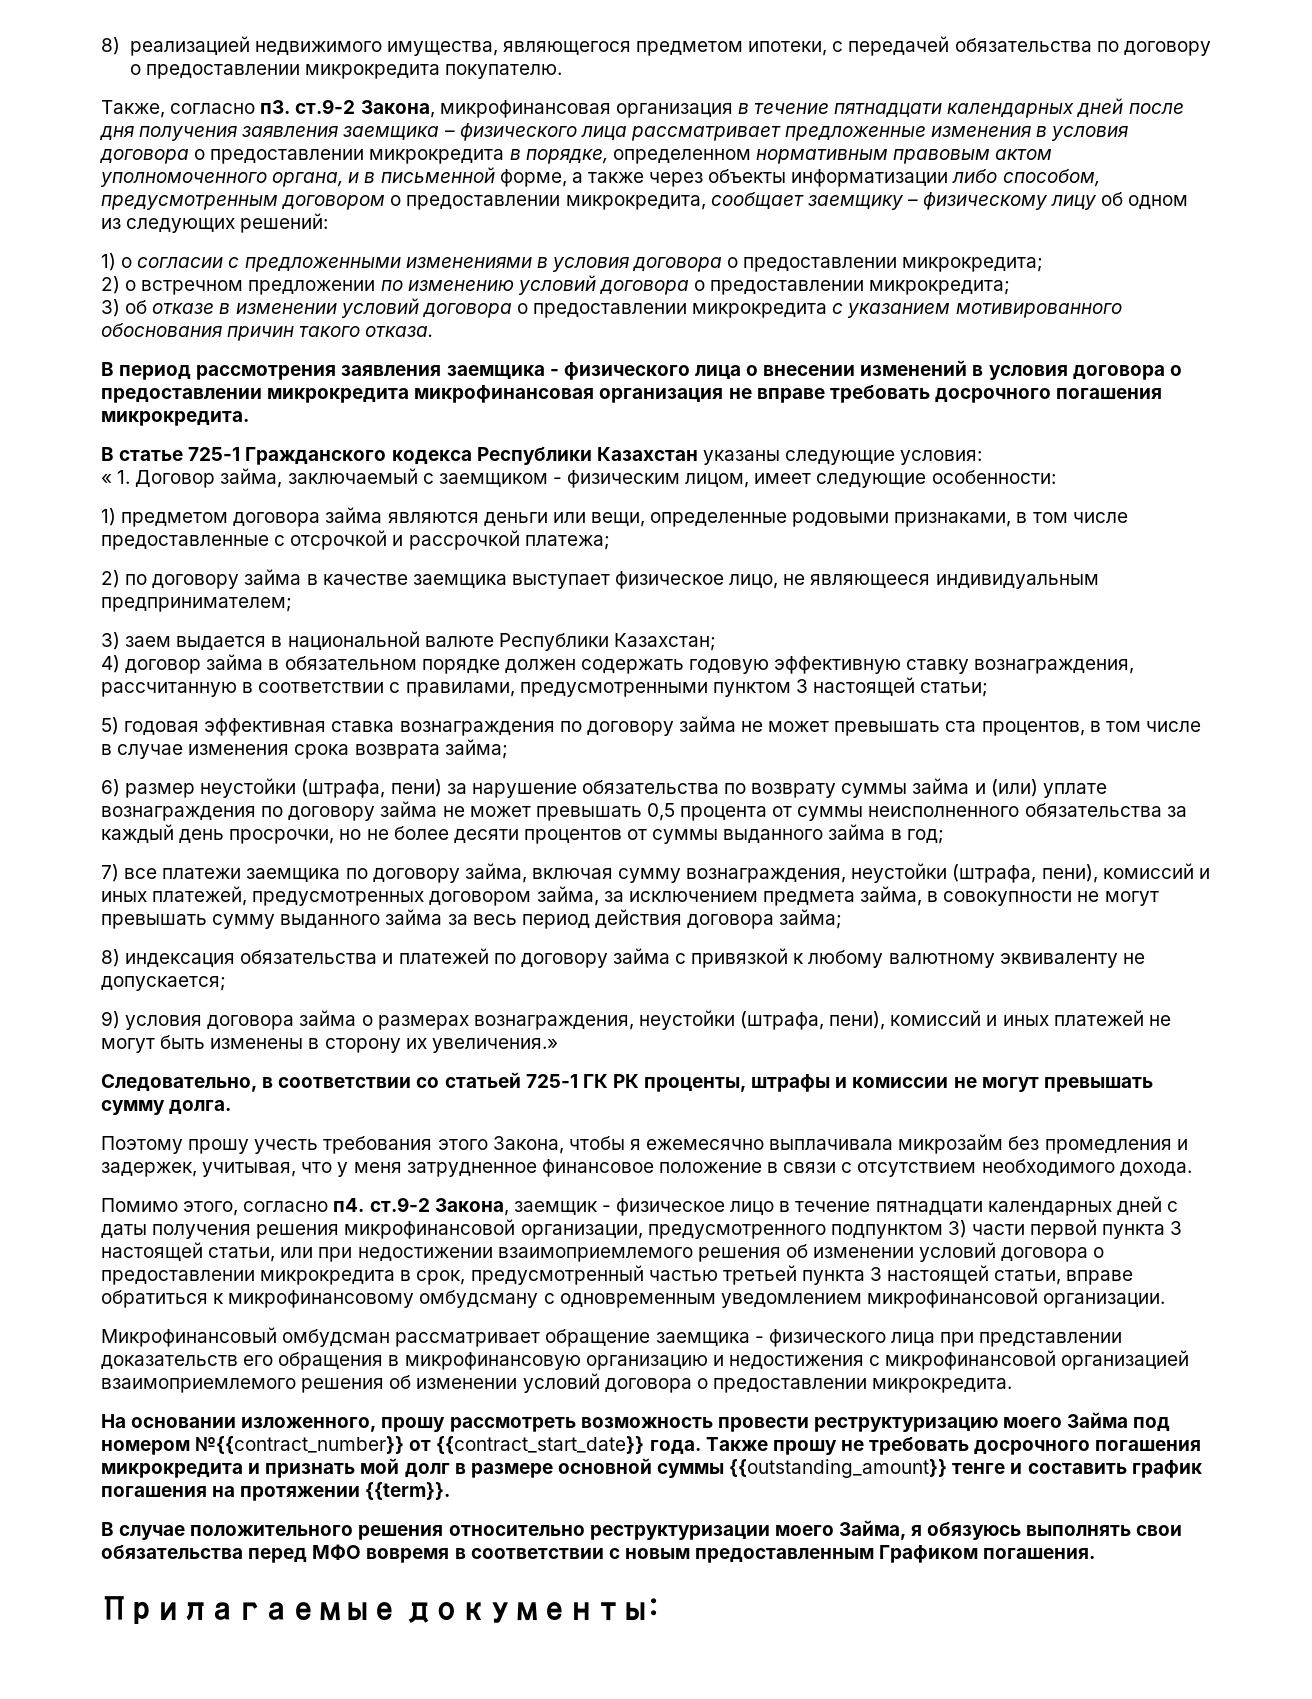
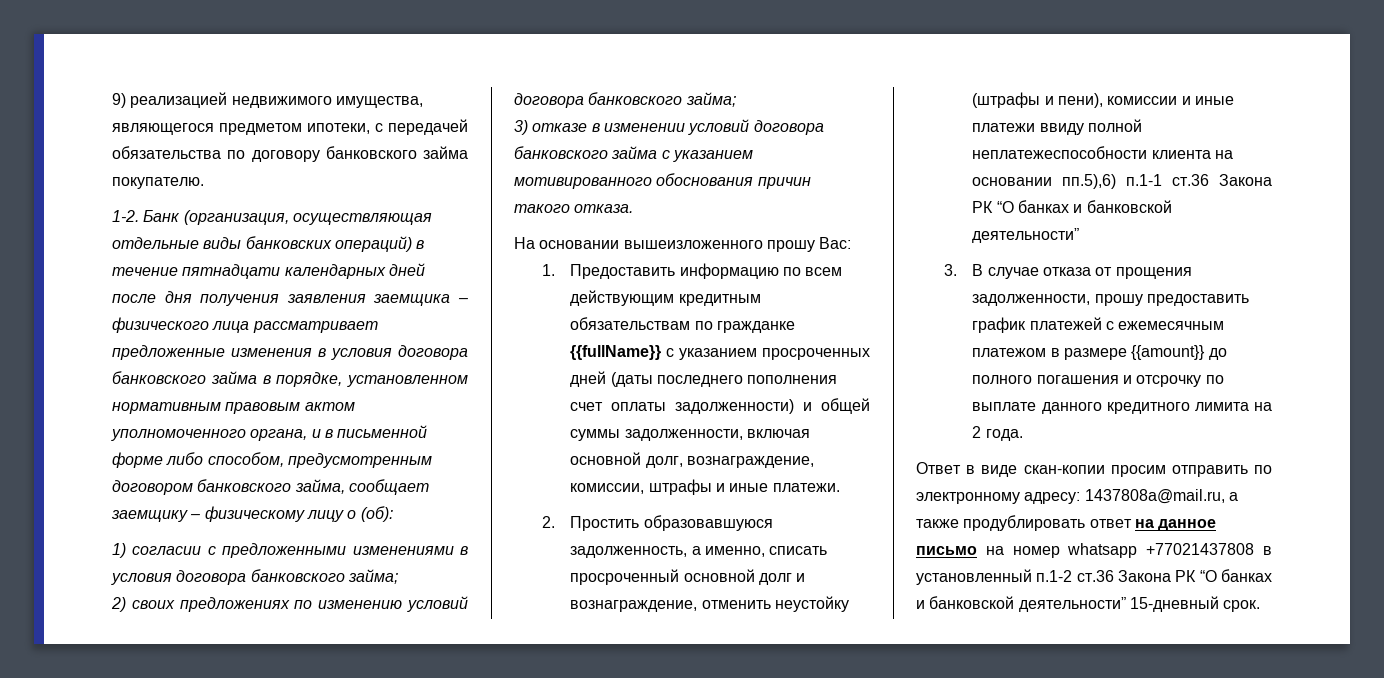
[101,37,120,55] 8) -> [112,93,126,108] 9)
[129,64,562,79] [101,99,733,118] о предоставлении микрокредита покупателю. // Также, согласно п3. ст.9-2 Закона, микрофинансовая организация -> [325,146,468,159] [112,177,204,189] [112,210,432,225] [112,236,412,252] банковского займа покупателю. // 1-2. Банк (организация, осуществляющая отдельные виды банковских операций)
[194,149,505,164] о предоставлении микрокредита -> [112,371,257,384] банковского займа
[612,149,751,164] определенном -> [347,375,468,387] установленном
[499,169,949,187] форме, а также через объекты информатизации -> [112,452,163,468] форме
[390,195,706,210] о предоставлении микрокредита, -> [197,479,345,494] банковского займа,
[1101,192,1189,209] [101,213,329,233] [101,253,133,271] об одном из следующих решений: // 1) о -> [347,506,393,522] [112,543,126,558] о (об): // 1)
[727,257,1044,272] [101,276,376,295] о предоставлении микрокредита; // 2) о встречном предложении -> [250,569,398,584] [111,597,290,612] банковского займа; // 2) своих предложениях
[694,280,1011,295] [101,299,148,317] о предоставлении микрокредита; // 3) об -> [588,92,736,107] [514,120,528,135] банковского займа; // 3)
[516,303,828,318] о предоставлении микрокредита -> [514,146,658,159] банковского займа
[101,360,1182,380] [101,385,1163,403] [101,411,249,426] [101,447,983,465] [101,468,1056,488] [101,507,1128,527] [101,530,610,550] [101,569,1099,589] [101,597,292,612] [101,631,716,651] [101,654,1135,674] [101,677,989,697] [101,716,1201,736] [101,739,508,759] [101,778,1107,798] [101,801,1187,821] [101,824,944,844] [101,863,1210,883] [101,886,1159,906] [101,909,843,929] [101,948,1145,968] [101,976,226,991] [101,1010,1171,1030] [101,1035,558,1053] [101,1072,1153,1092] [101,1100,232,1115] [101,1134,1188,1154] [101,1159,1192,1177] [101,1196,1178,1216] [101,1219,1183,1239] [101,1242,1105,1262] [101,1265,1134,1285] [101,1288,1166,1308] [101,1327,1123,1347] [101,1350,1190,1370] [101,1373,1013,1393] [101,1412,1171,1432] [101,1436,1202,1455] [101,1458,1202,1478] [101,1482,451,1501] [101,1520,1183,1540] [101,1544,1096,1563] [101,1596,659,1624] В период рассмотрения заявления заемщика - физического лица о внесении изменений в условия договора о предоставлении микрокредита микрофинансовая организация не вправе требовать досрочного погашения микрокредита. // В статье 725-1 Гражданского кодекса Республики Казахстан указаны следующие условия: // « 1. Договор займа, заключаемый с заемщиком - физическим лицом, имеет следующие особенности: // 1) предметом договора займа являются деньги или вещи, определенные родовыми признаками, в том числе предоставленные с отсрочкой и рассрочкой платежа; // 2) по договору займа в качестве заемщика выступает физическое лицо, не являющееся индивидуальным предпринимателем; // 3) заем выдается в национальной валюте Республики Казахстан; // 4) договор займа в обязательном порядке должен содержать годовую эффективную ставку вознаграждения, рассчитанную в соответствии с правилами, предусмотренными пунктом 3 настоящей статьи; // 5) годовая эффективная ставка вознаграждения по договору займа не может превышать ста процентов, в том числе в случае изменения срока возврата займа; // 6) размер неустойки (штрафа, пени) за нарушение обязательства по возврату суммы займа и (или) уплате вознаграждения по договору займа не может превышать 0,5 процента от суммы неисполненного обязательства за каждый день просрочки, но не более десяти процентов от суммы выданного займа в год; // 7) все платежи заемщика по договору займа, включая сумму вознаграждения, неустойки (штрафа, пени), комиссий и иных платежей, предусмотренных договором займа, за исключением предмета займа, в совокупности не могут превышать сумму выданного займа за весь период действия договора займа; // 8) индексация обязательства и платежей по договору займа с привязкой к любому валютному эквиваленту не допускается; // 9) условия договора займа о размерах вознаграждения, неустойки (штрафа, пени), комиссий и иных платежей не могут быть изменены в сторону их увеличения.» // Следовательно, в соответствии со статьей 725-1 ГК РК проценты, штрафы и комиссии не могут превышать сумму долга. // Поэтому прошу учесть требования этого Закона, чтобы я ежемесячно выплачивала микрозайм без промедления и задержек, учитывая, что у меня затрудненное финансовое положение в связи с отсутствием необходимого дохода. // Помимо этого, согласно п4. ст.9-2 Закона, заемщик - физическое лицо в течение пятнадцати календарных дней с даты получения решения микрофинансовой организации, предусмотренного подпунктом 3) части первой пункта 3 настоящей статьи, или при недостижении взаимоприемлемого решения об изменении условий договора о предоставлении микрокредита в срок, предусмотренный частью третьей пункта 3 настоящей статьи, вправе обратиться к микрофинансовому омбудсману с одновременным уведомлением микрофинансовой организации. // Микрофинансовый омбудсман рассматривает обращение заемщика - физического лица при представлении доказательств его обращения в микрофинансовую организацию и недостижения с микрофинансовой организацией взаимоприемлемого решения об изменении условий договора о предоставлении микрокредита. // На основании изложенного, прошу рассмотреть возможность провести реструктуризацию моего Займа под номером №{{contract_number}} от {{contract_start_date}} года. Также прошу не требовать досрочного погашения микрокредита и признать мой долг в размере основной суммы {{outstanding_amount}} тенге и составить график погашения на протяжении {{term}}. // В случае положительного решения относительно реструктуризации моего Займа, я обязуюсь выполнять свои обязательства перед МФО вовремя в соответствии с новым предоставленным Графиком погашения. // Прилагаемые документы: -> [514,237,852,252] [542,263,843,279] [570,290,761,306] [570,317,796,333] [570,345,870,360] [570,371,838,387] [570,398,870,414] [570,429,811,441] [570,452,815,468] [570,479,840,495] [542,515,773,531] [570,546,828,558] [570,569,806,585] [570,596,850,612] [972,92,1235,108] [972,119,1143,135] [972,146,1234,159] [972,174,1272,189] [972,200,1172,213] [972,228,1080,243] [944,264,1192,279] [972,294,1250,306] [972,317,1225,333] [972,345,1227,360] [972,375,1224,387] [972,402,1272,414] [972,426,1023,441] [916,462,1272,477] [916,489,1238,504] [916,515,1217,531] [916,543,1272,558] [916,569,1272,585] [916,596,1261,612] На основании вышеизложенного прошу Вас: // 1. Предоставить информацию по всем действующим кредитным обязательствам по гражданке {{fullName}} с указанием просроченных дней (даты последнего пополнения счет оплаты задолженности) и общей суммы задолженности, включая основной долг, вознаграждение, комиссии, штрафы и иные платежи. // 2. Простить образовавшуюся задолженность, а именно, списать просроченный основной долг и вознаграждение, отменить неустойку (штрафы и пени), комиссии и иные платежи ввиду полной неплатежеспособности клиента на основании пп.5),6) п.1-1 ст.36 Закона РК “О банках и банковской деятельности” // 3. В случае отказа от прощения задолженности, прошу предоставить график платежей с ежемесячным платежом в размере {{amount}} до полного погашения и отсрочку по выплате данного кредитного лимита на 2 года. // Ответ в виде скан-копии просим отправить по электронному адресу: 1437808a@mail.ru, а также продублировать ответ на данное письмо на номер whatsapp +77021437808 в установленный п.1-2 ст.36 Закона РК “О банках и банковской деятельности” 15-дневный срок.

